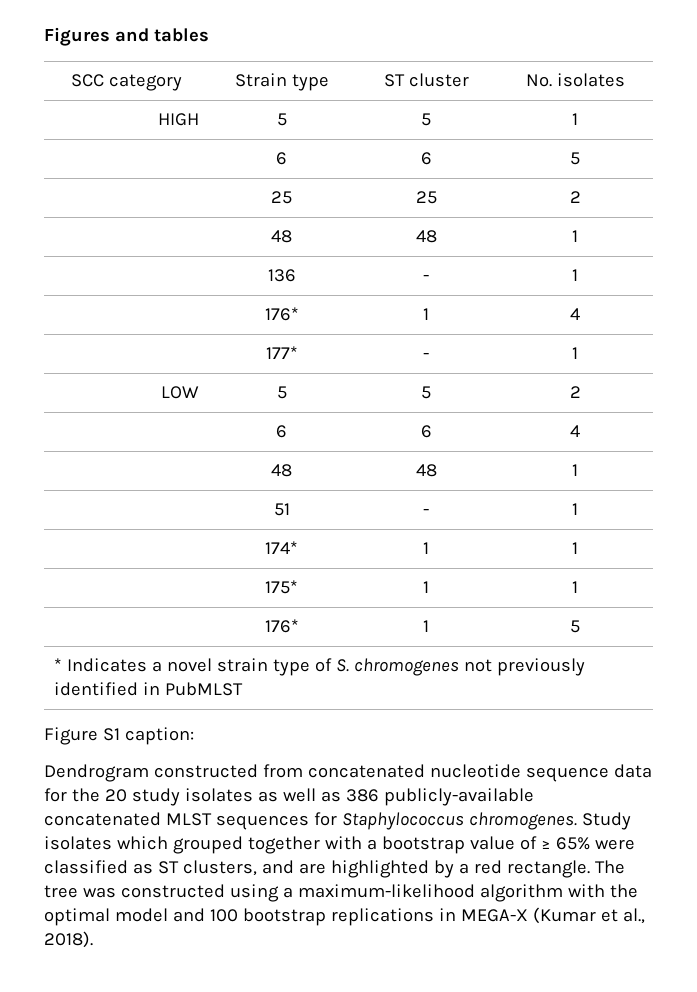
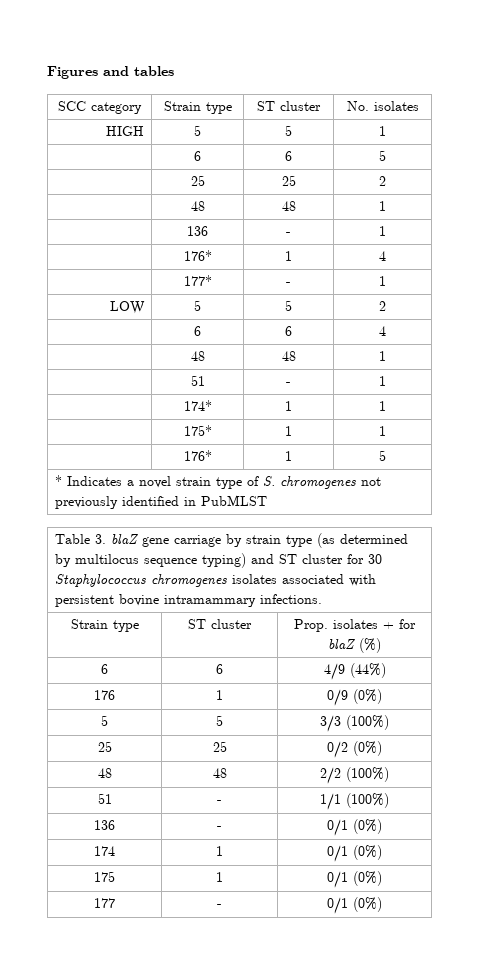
[44,727,194,745] [44,764,652,782] [44,788,534,806] [44,812,631,830] [44,836,635,854] [44,860,625,878] [44,884,638,902] [44,907,645,926] [44,931,93,948] // Figure S1 caption: // Dendrogram constructed from concatenated nucleotide sequence data for the 20 study isolates as well as 386 publicly-available concatenated MLST sequences for Staphylococcus chromogenes. Study isolates which grouped together with a bootstrap value of ≥ 65% were classified as ST clusters, and are highlighted by a red rectangle. The tree was constructed using a maximum-likelihood algorithm with the optimal model and 100 bootstrap replications in MEGA-X (Kumar et al., 2018). -> [54,533,408,548] [54,553,382,568] [54,574,376,587] [54,594,322,607] [70,619,139,632] [188,619,252,629] [294,619,416,632] [328,638,381,653] [101,664,108,674] [216,664,223,674] [323,663,386,680] [94,690,115,700] [216,690,223,700] [327,689,382,706] [101,715,108,726] [216,715,223,726] [320,715,389,732] [97,741,112,752] [212,741,227,752] [327,741,382,758] [97,768,112,778] [212,768,227,778] [320,767,389,784] [97,793,112,804] [217,800,222,804] [320,793,389,810] [94,820,115,830] [217,826,222,830] [327,819,382,836] [94,846,115,856] [216,846,223,856] [327,845,382,862] [94,871,115,882] [216,872,223,882] [327,871,382,888] [94,898,115,908] [217,904,222,908] [327,897,382,914] // Table 3. blaZ gene carriage by strain type (as determined by multilocus sequence typing) and ST cluster for 30 Staphylococcus chromogenes isolates associated with persistent bovine intramammary infections. // Strain type | ST cluster | Prop. isolates + for blaZ (%) // 6 | 6 | 4/9 (44%) // 176 | 1 | 0/9 (0%) // 5 | 5 | 3/3 (100%) // 25 | 25 | 0/2 (0%) // 48 | 48 | 2/2 (100%) // 51 | - | 1/1 (100%) // 136 | - | 0/1 (0%) // 174 | 1 | 0/1 (0%) // 175 | 1 | 0/1 (0%) // 177 | - | 0/1 (0%)

